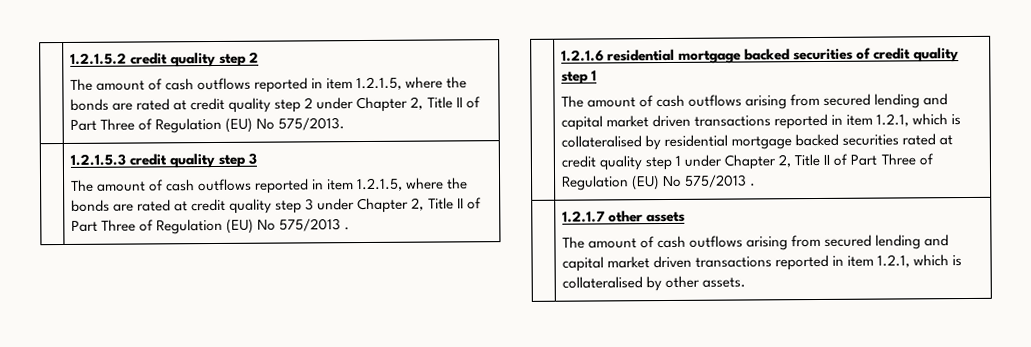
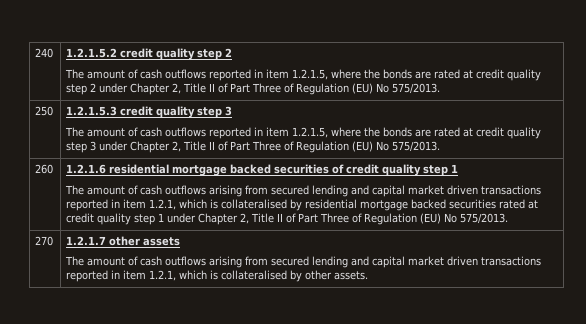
(69, 58) none -> [35,48,54,58] 240
(346, 124) none -> [35,106,54,116] 250
[279,218,351,232] 575/2013 . // -> [392,141,441,152] [35,164,54,174] 575/2013. // 260
[685,174,757,188] 575/2013 . // -> [460,213,509,224] [35,236,54,246] 575/2013. // 270

